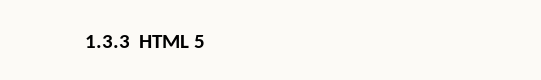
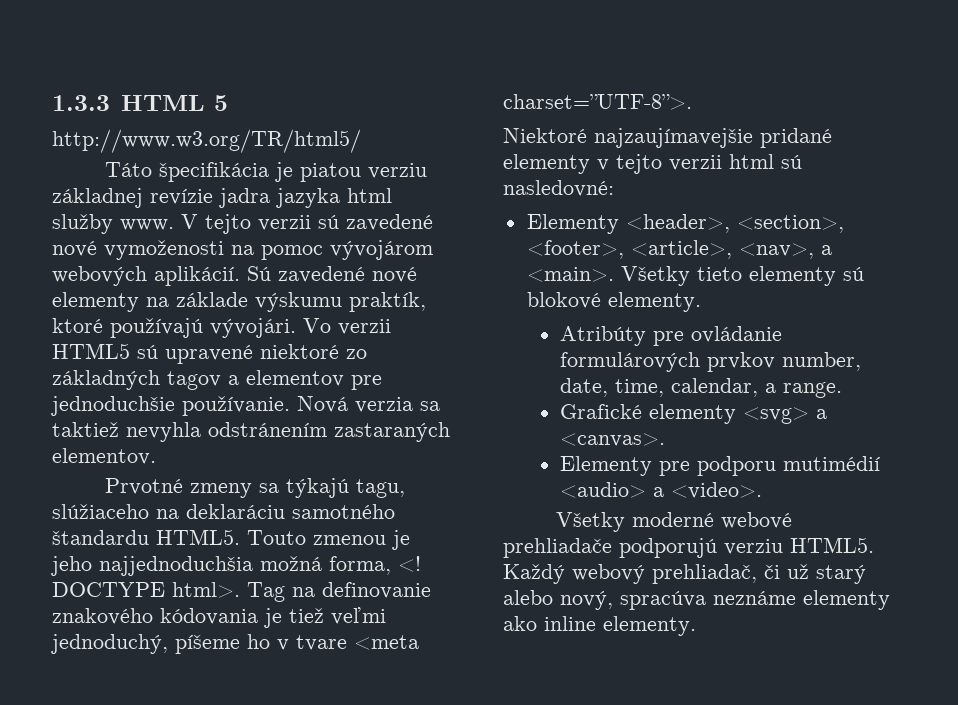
(206, 41) none -> [52,129,361,153] [105,162,428,182] [52,188,392,208] [52,214,433,234] [52,240,433,260] [52,266,417,286] [52,292,426,312] [52,318,391,338] [52,343,367,364] [52,370,382,390] [51,396,440,416] [52,422,450,442] [52,448,156,465] [105,478,406,498] [52,504,395,519] [52,529,410,550] [51,556,421,576] [52,582,431,602] [52,607,386,628] [51,634,419,654] [503,94,692,110] [503,128,832,148] [503,154,802,174] [503,180,614,197] [526,214,844,234] [526,240,832,259] [526,266,864,286] [526,292,701,312] [560,326,783,346] [560,352,862,372] [560,378,843,398] [560,404,828,424] [560,433,666,447] [560,456,881,476] [560,482,763,499] [556,512,793,532] [503,537,874,558] [503,564,866,584] [503,590,890,610] [503,616,696,636] // http://www.w3.org/TR/html5/ // Táto špecifikácia je piatou verziu základnej revízie jadra jazyka html služby www. V tejto verzii sú zavedené nové vymoženosti na pomoc vývojárom webových aplikácií. Sú zavedené nové elementy na základe výskumu praktík, ktoré používajú vývojári. Vo verzii HTML5 sú upravené niektoré zo základných tagov a elementov pre jednoduchšie používanie. Nová verzia sa taktiež nevyhla odstránením zastaraných elementov. // Prvotné zmeny sa týkajú tagu, slúžiaceho na deklaráciu samotného štandardu HTML5. Touto zmenou je jeho najjednoduchšia možná forma, <! DOCTYPE html>. Tag na definovanie znakového kódovania je tiež veľmi jednoduchý, píšeme ho v tvare <meta charset=”UTF-8”>. // Niektoré najzaujímavejšie pridané elementy v tejto verzii html sú nasledovné: // Elementy <header>, <section>, <footer>, <article>, <nav>, a <main>. Všetky tieto elementy sú blokové elementy. // Atribúty pre ovládanie formulárových prvkov number, date, time, calendar, a range. // Grafické elementy <svg> a <canvas>. // Elementy pre podporu mutimédií <audio> a <video>. // Všetky moderné webové prehliadače podporujú verziu HTML5. Každý webový prehliadač, či už starý alebo nový, spracúva neznáme elementy ako inline elementy.

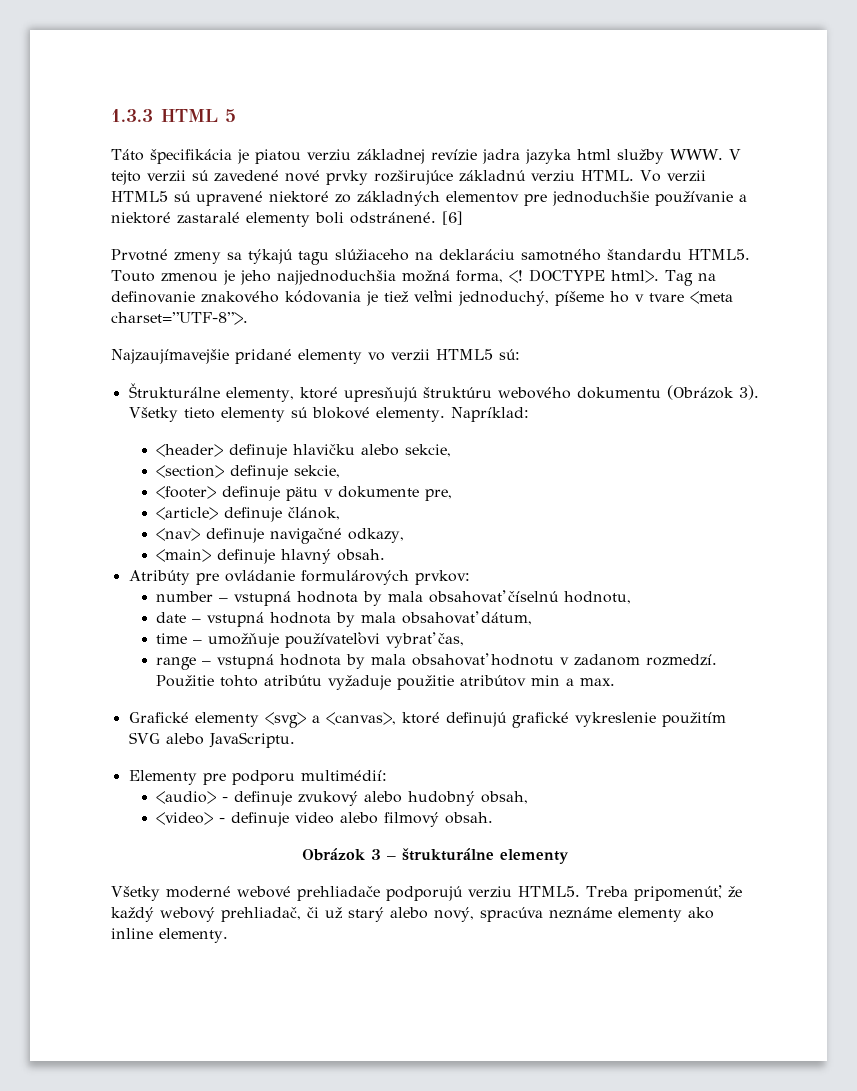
[52,129,361,153] // http://www.w3.org/TR/html5/ -> (236, 115) none
[120,219,174,231] www. -> [670,149,723,160] WWW.
[104,240,433,260] [52,266,417,286] [52,292,426,312] [52,318,296,338] vymoženosti na pomoc vývojárom webových aplikácií. Sú zavedené nové elementy na základe výskumu praktík, ktoré používajú vývojári. -> [326,170,634,185] prvky rozširujúce základnú verziu HTML.
[167,371,239,390] tagov a -> (440, 198) none
[182,396,440,416] [52,422,450,442] [52,448,156,465] používanie. Nová verzia sa taktiež nevyhla odstránením zastaraných elementov. -> [655,191,747,206] [111,211,463,227] používanie a niektoré zastaralé elementy boli odstránené. [6]
[356,479,406,498] tagu, -> [298,251,329,265] tagu
[503,128,832,148] [503,154,802,174] [503,180,614,197] [526,214,844,234] [526,240,832,259] [526,267,614,282] Niektoré najzaujímavejšie pridané elementy v tejto verzii html sú nasledovné: // Elementy <header>, <section>, <footer>, <article>, <nav>, a <main>. -> [111,349,520,364] [128,383,759,402] Najzaujímavejšie pridané elementy vo verzii HTML5 sú: // Štrukturálne elementy, ktoré upresňujú štruktúru webového dokumentu (Obrázok 3).
[560,326,783,346] [560,352,862,372] [560,378,843,398] [560,404,828,424] [560,433,666,447] [560,456,881,476] [560,482,763,499] // Atribúty pre ovládanie formulárových prvkov number, date, time, calendar, a range. // Grafické elementy <svg> a <canvas>. // Elementy pre podporu mutimédií <audio> a <video>. -> [450,407,529,422] [156,444,452,459] [156,465,341,480] [156,486,453,501] [156,507,341,522] [156,528,405,544] [156,549,386,564] [128,570,470,585] [156,590,632,606] [156,611,533,627] [156,632,465,648] [156,653,718,670] [156,675,616,690] [128,712,726,728] [128,732,295,748] [128,770,387,785] [156,791,529,806] [156,812,494,827] [302,848,569,864] Napríklad: // <header> definuje hlavičku alebo sekcie, // <section> definuje sekcie, // <footer> definuje pätu v dokumente pre, // <article> definuje článok, // <nav> definuje navigačné odkazy, // <main> definuje hlavný obsah. // Atribúty pre ovládanie formulárových prvkov: // number – vstupná hodnota by mala obsahovať číselnú hodnotu, // date – vstupná hodnota by mala obsahovať dátum, // time – umožňuje používateľovi vybrať čas, // range – vstupná hodnota by mala obsahovať hodnotu v zadanom rozmedzí. Použitie tohto atribútu vyžaduje použitie atribútov min a max. // Grafické elementy <svg> a <canvas>, ktoré definujú grafické vykreslenie použitím SVG alebo JavaScriptu. // Elementy pre podporu multimédií: // <audio> - definuje zvukový alebo hudobný obsah, // <video> - definuje video alebo filmový obsah. // Obrázok 3 – štrukturálne elementy
[503,564,565,584] Každý -> [585,885,742,901] [111,907,154,922] Treba pripomenúť, že každý

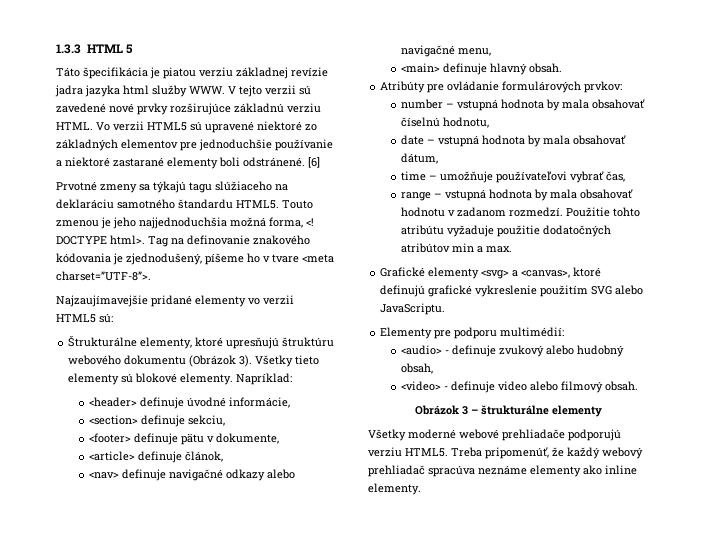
[177,212,240,224] zastaralé -> [113,157,164,167] zastarané
[384,290,549,306] tiež veľmi jednoduchý, -> [126,253,202,265] zjednodušený,
[293,444,452,457] hlavičku alebo sekcie, -> [186,397,290,408] úvodné informácie,
[294,465,341,478] sekcie, -> [187,415,225,426] sekciu,
[338,486,453,501] dokumente pre, -> [215,433,279,444] dokumente,
[348,528,405,543] odkazy, -> [225,469,295,481] [400,45,491,57] odkazy alebo navigačné menu,
(455, 682) none -> [542,225,611,237] dodatočných
[221,907,474,922] prehliadač, či už starý alebo nový, -> [368,465,425,477] prehliadač

